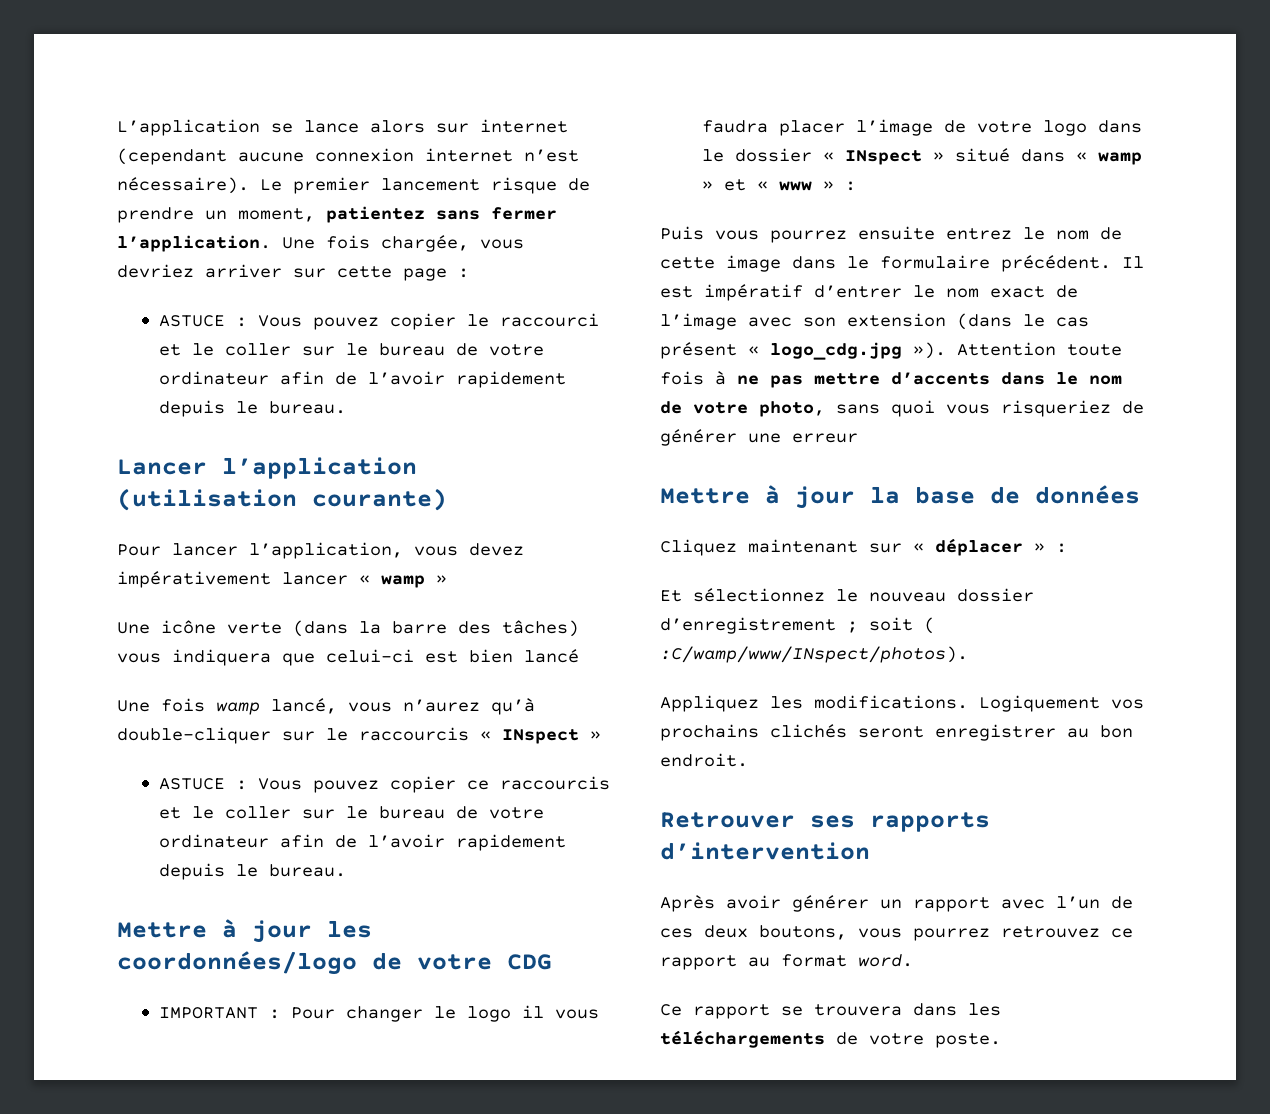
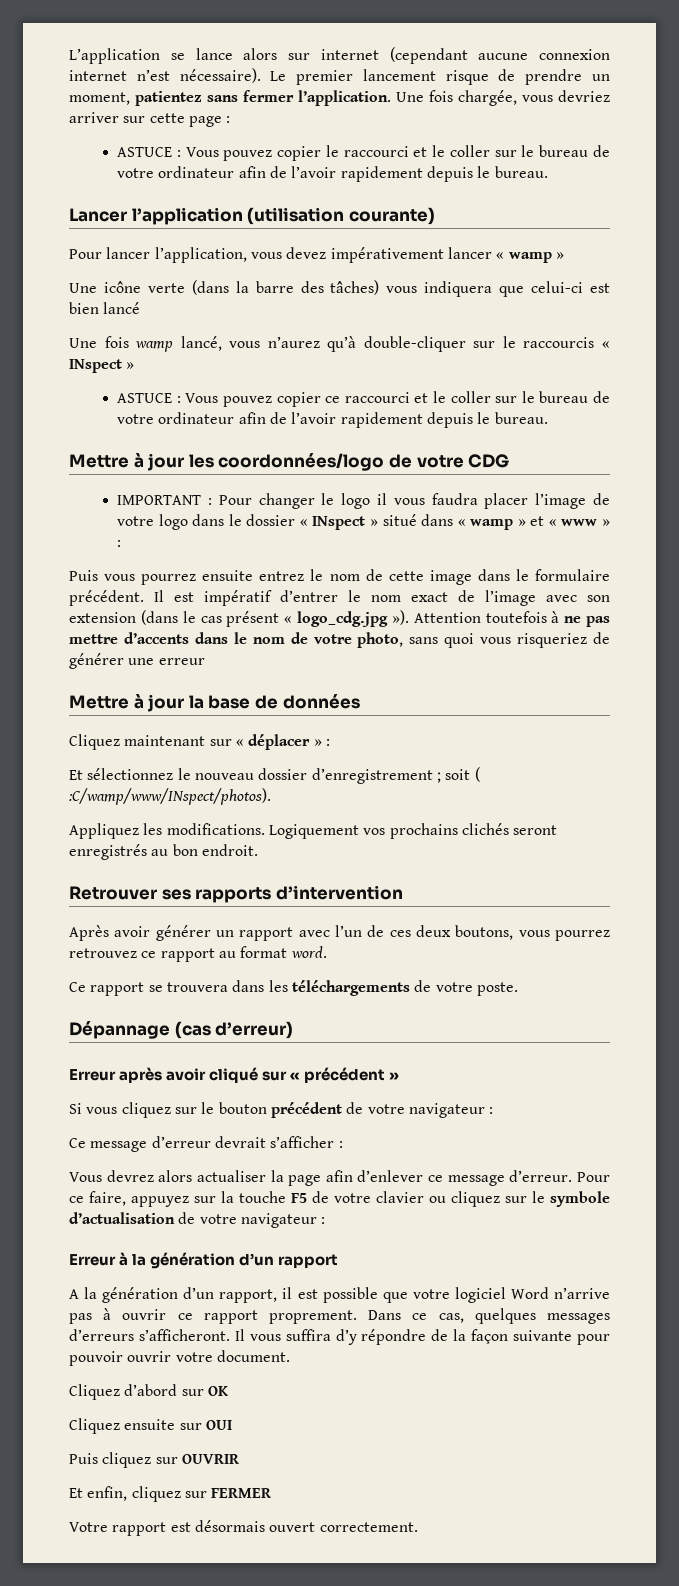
[499,776,610,790] raccourcis -> [344,392,410,403] raccourci
[1067,344,1122,356] [660,371,704,385] toute fois -> [485,611,547,623] toutefois
[935,724,1056,741] enregistrer -> [69,844,147,860] enregistrés
(1001, 1040) none -> [69,1021,294,1039] [69,1067,400,1083] [69,1102,494,1118] [69,1136,343,1152] [69,1170,610,1186] [69,1191,610,1207] [69,1212,326,1228] [69,1252,339,1269] [69,1287,610,1303] [69,1308,610,1324] [69,1329,611,1345] [69,1350,290,1366] [69,1384,229,1400] [69,1418,232,1434] [69,1452,239,1468] [69,1486,272,1502] [69,1520,418,1536] // Dépannage (cas d’erreur) // Erreur après avoir cliqué sur « précédent » // Si vous cliquez sur le bouton précédent de votre navigateur : // Ce message d’erreur devrait s’afficher : // Vous devrez alors actualiser la page afin d’enlever ce message d’erreur. Pour ce faire, appuyez sur la touche F5 de votre clavier ou cliquez sur le symbole d’actualisation de votre navigateur : // Erreur à la génération d’un rapport // A la génération d’un rapport, il est possible que votre logiciel Word n’arrive pas à ouvrir ce rapport proprement. Dans ce cas, quelques messages d’erreurs s’afficheront. Il vous suffira d’y répondre de la façon suivante pour pouvoir ouvrir votre document. // Cliquez d’abord sur OK // Cliquez ensuite sur OUI // Puis cliquez sur OUVRIR // Et enfin, cliquez sur FERMER // Votre rapport est désormais ouvert correctement.

